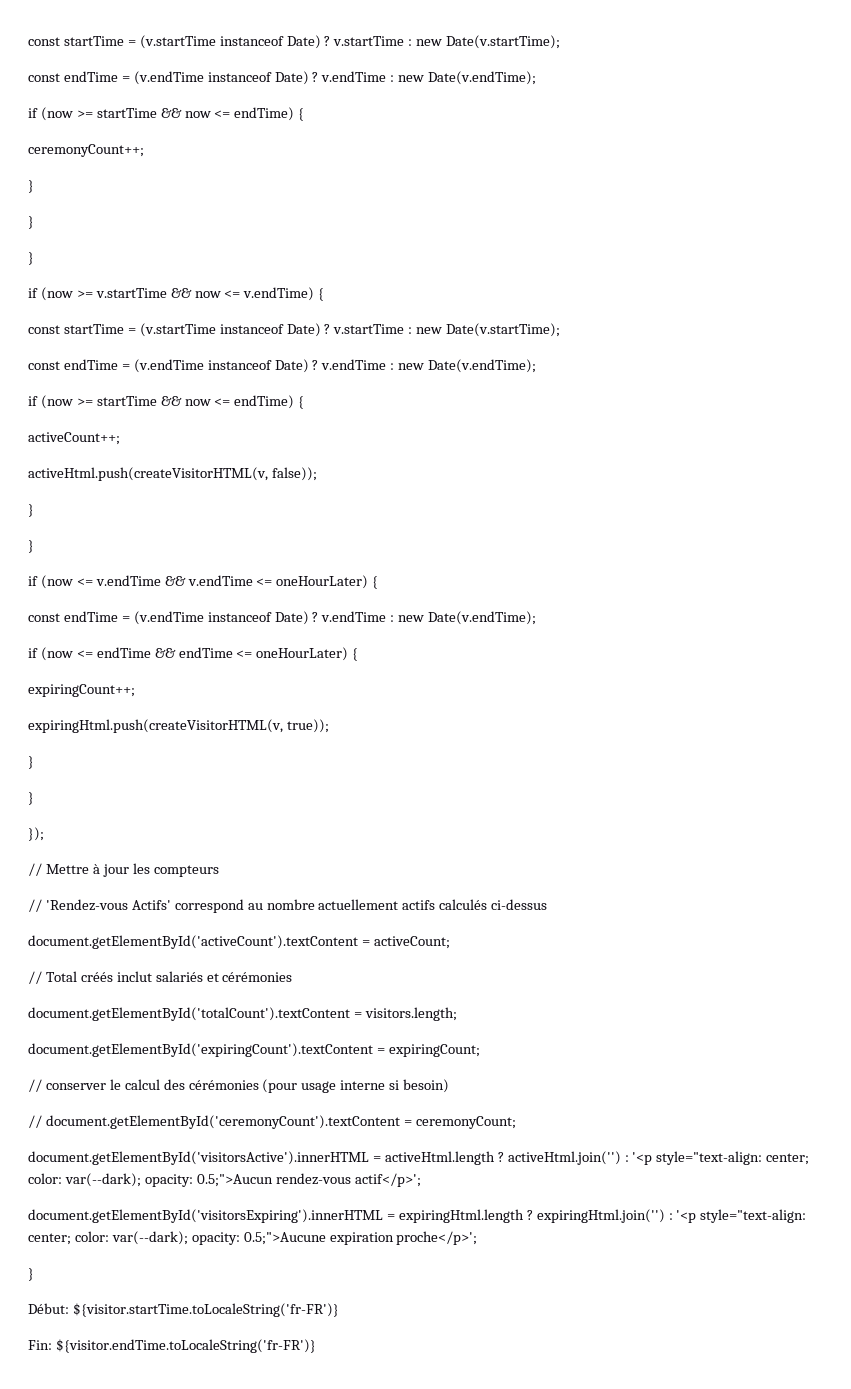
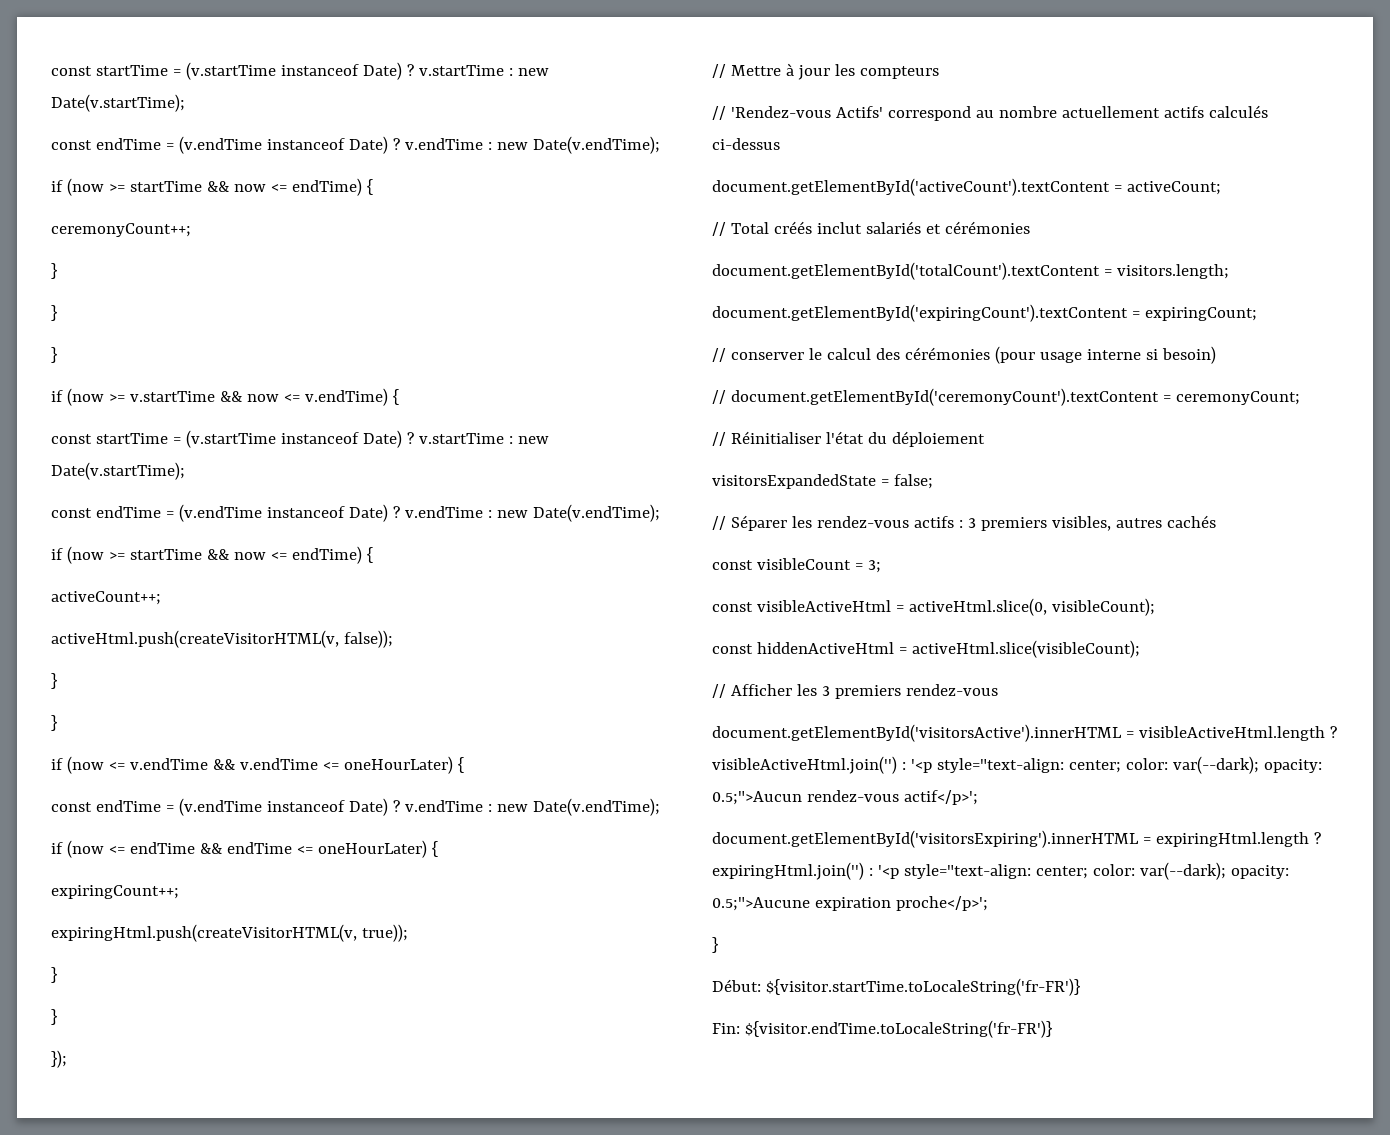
(516, 1122) none -> [712,431,985,447] [712,474,933,489] [712,515,1216,531] [712,558,881,573] [712,598,1155,616] [712,640,1140,658] [712,684,998,699] // // Réinitialiser l'état du déploiement // visitorsExpandedState = false; // // Séparer les rendez-vous actifs : 3 premiers visibles, autres cachés // const visibleCount = 3; // const visibleActiveHtml = activeHtml.slice(0, visibleCount); // const hiddenActiveHtml = activeHtml.slice(visibleCount); // // Afficher les 3 premiers rendez-vous
[384,1151,621,1165] activeHtml.length ? activeHtml.join('') -> [1138,726,1337,741] [712,756,897,774] visibleActiveHtml.length ? visibleActiveHtml.join('')

